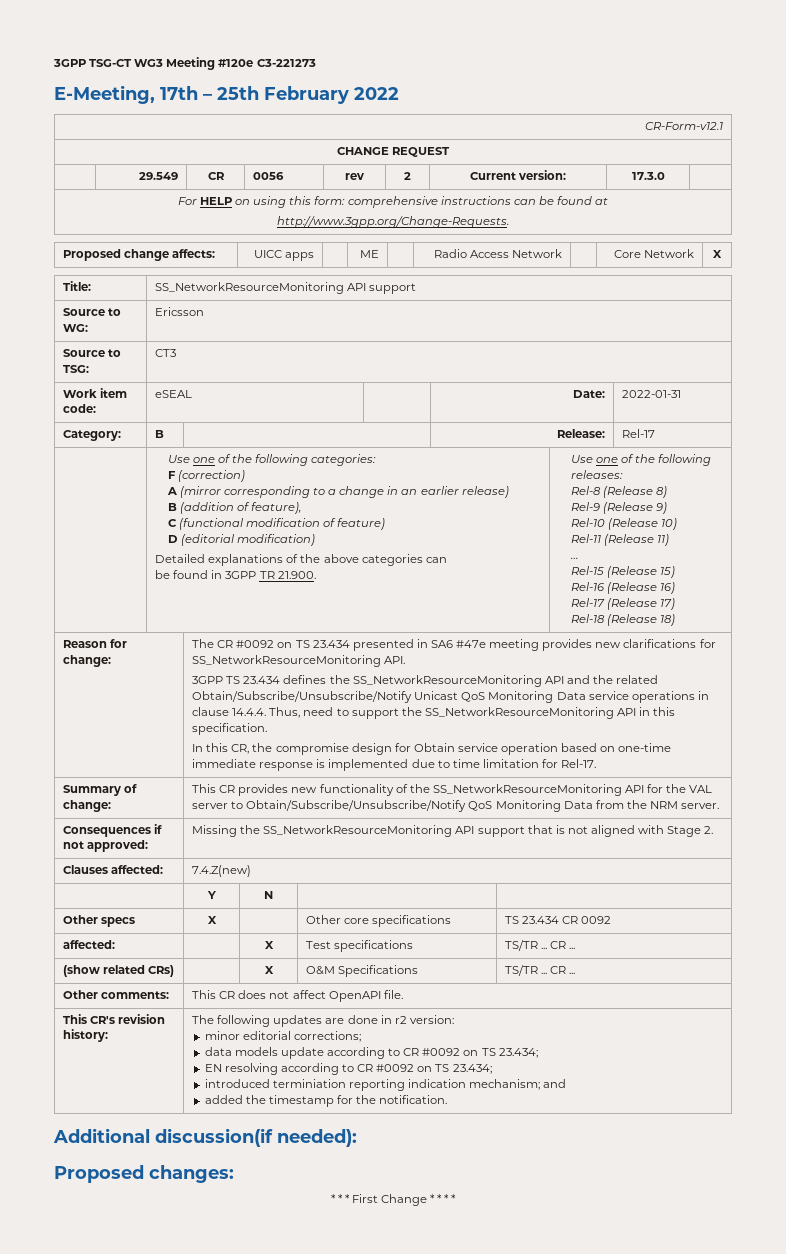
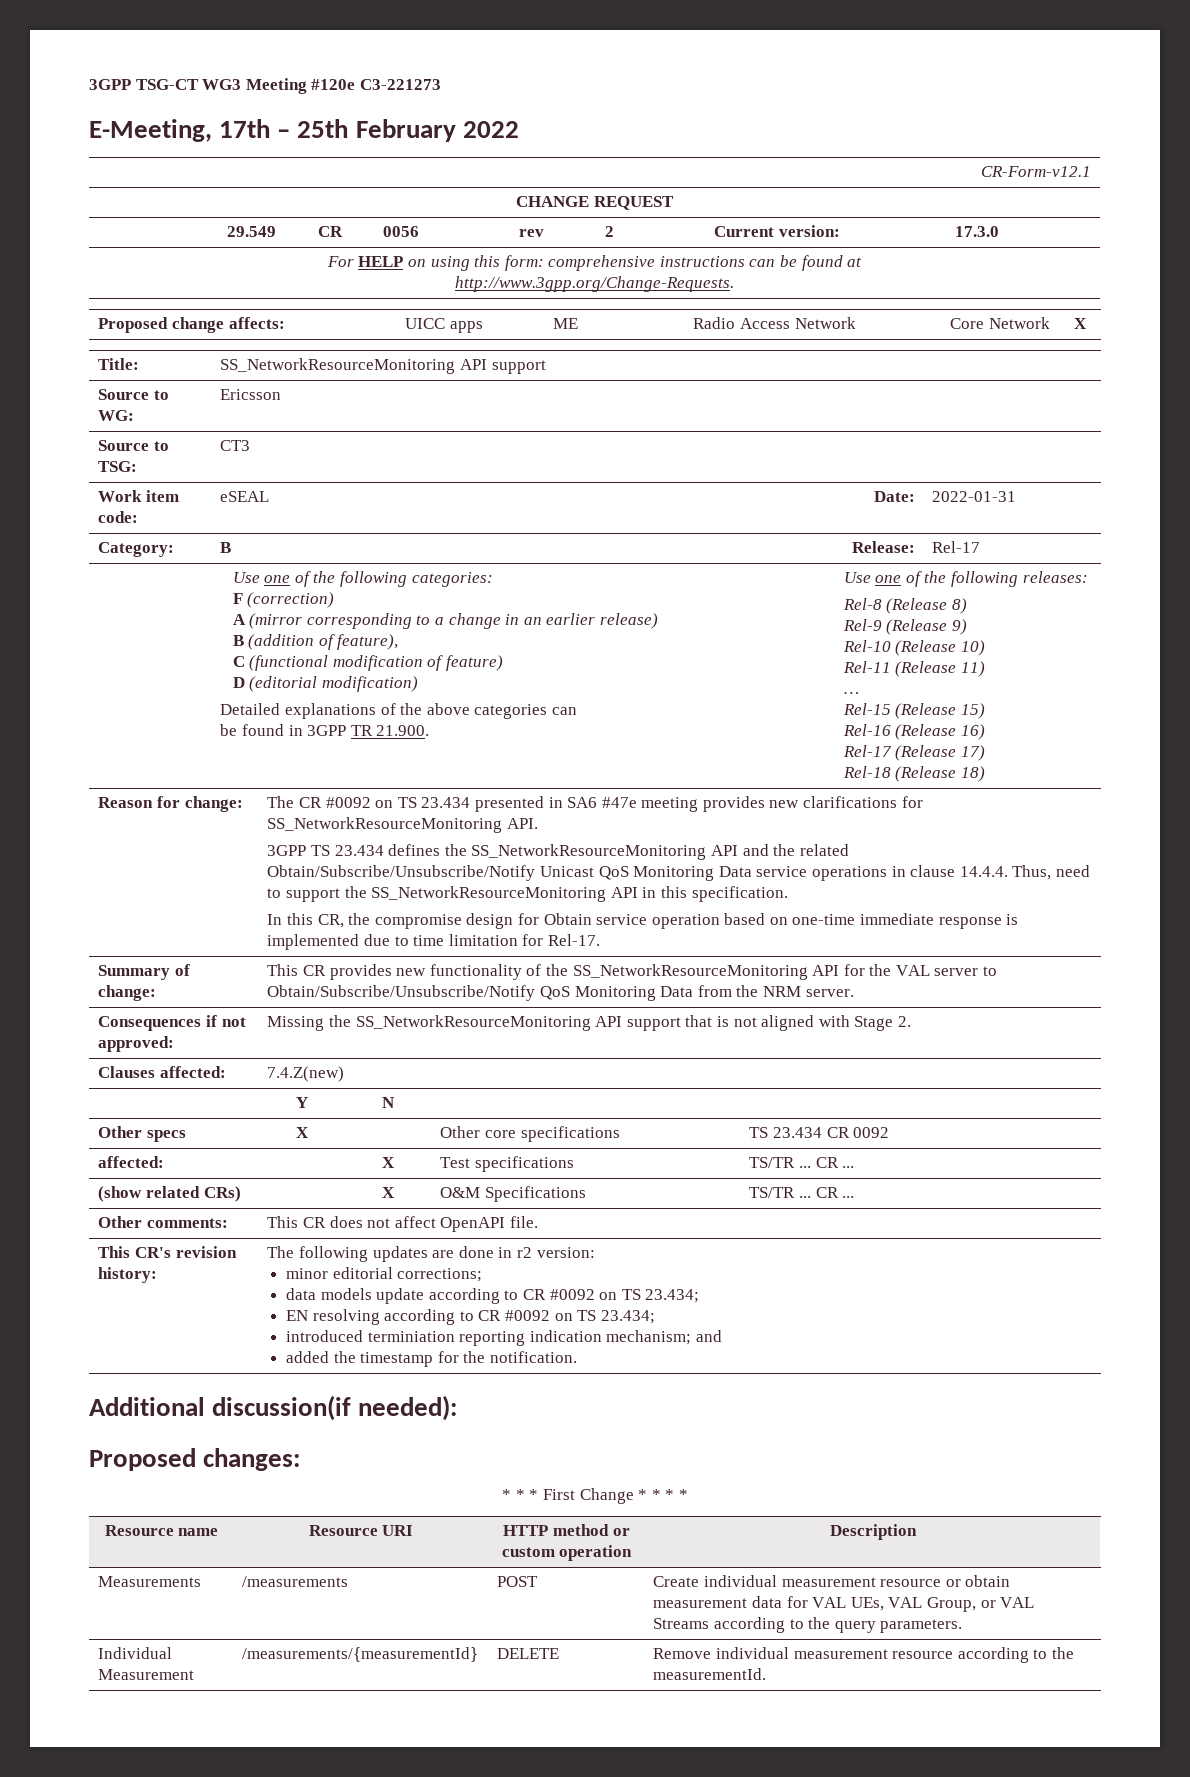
(457, 1198) none -> [104,1525,219,1536] [308,1525,414,1536] [503,1524,630,1536] [501,1545,633,1561] [829,1524,917,1540] [98,1576,202,1587] [242,1576,349,1587] [497,1576,539,1587] [653,1575,1011,1587] [653,1596,1035,1612] [653,1617,963,1633] [98,1647,173,1659] [98,1669,195,1680] [242,1647,479,1662] [497,1648,560,1659] [653,1647,1074,1663] [653,1668,767,1680] // Resource name | Resource URI | HTTP method or custom operation | Description // Measurements | /measurements | POST | Create individual measurement resource or obtain measurement data for VAL UEs, VAL Group, or VAL Streams according to the query parameters. // Individual Measurement | /measurements/{measurementId} | DELETE | Remove individual measurement resource according to the measurementId.

